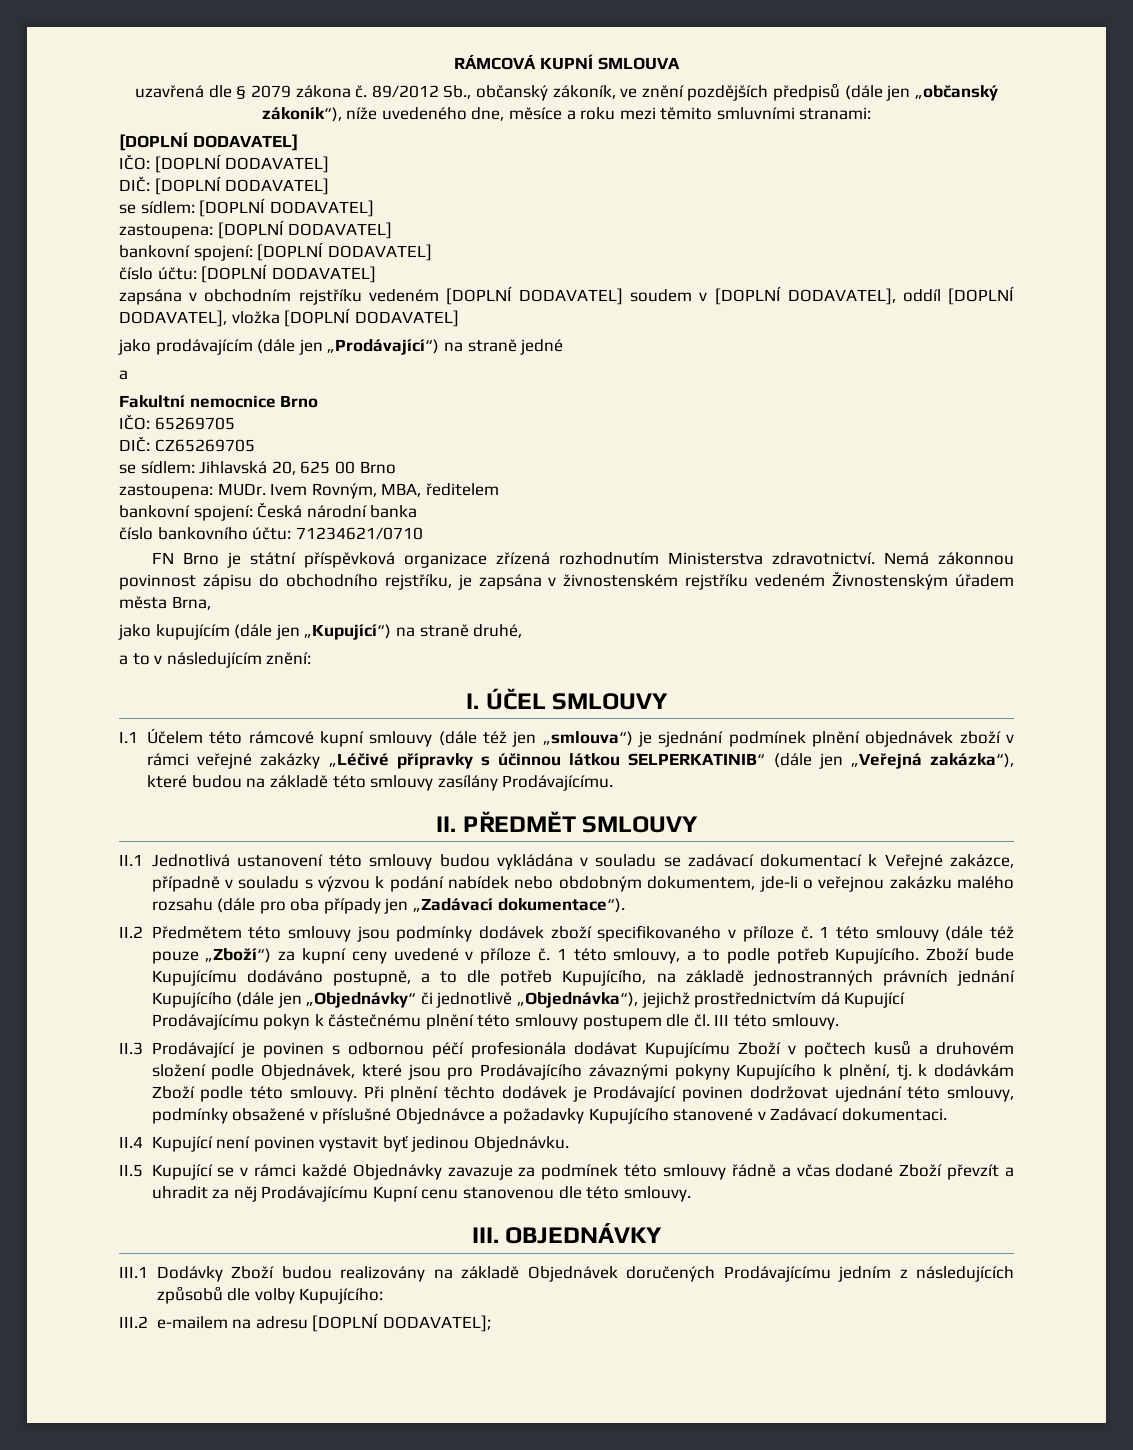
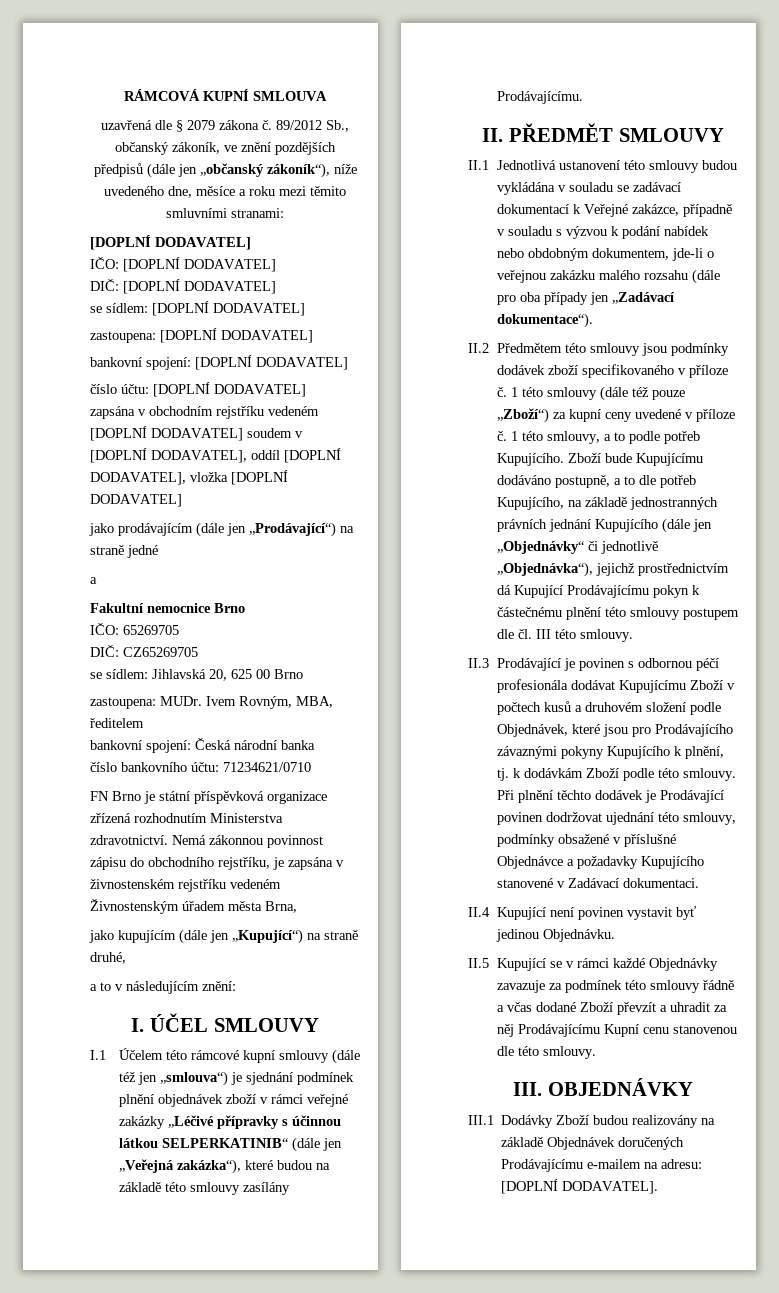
[838,1266,1014,1282] [156,1286,384,1304] [119,1313,491,1332] jedním z následujících způsobů dle volby Kupujícího: // III.2 e-mailem na adresu [DOPLNÍ DODAVATEL]; -> [587,1159,703,1169] [501,1179,659,1194] e-mailem na adresu: [DOPLNÍ DODAVATEL].

